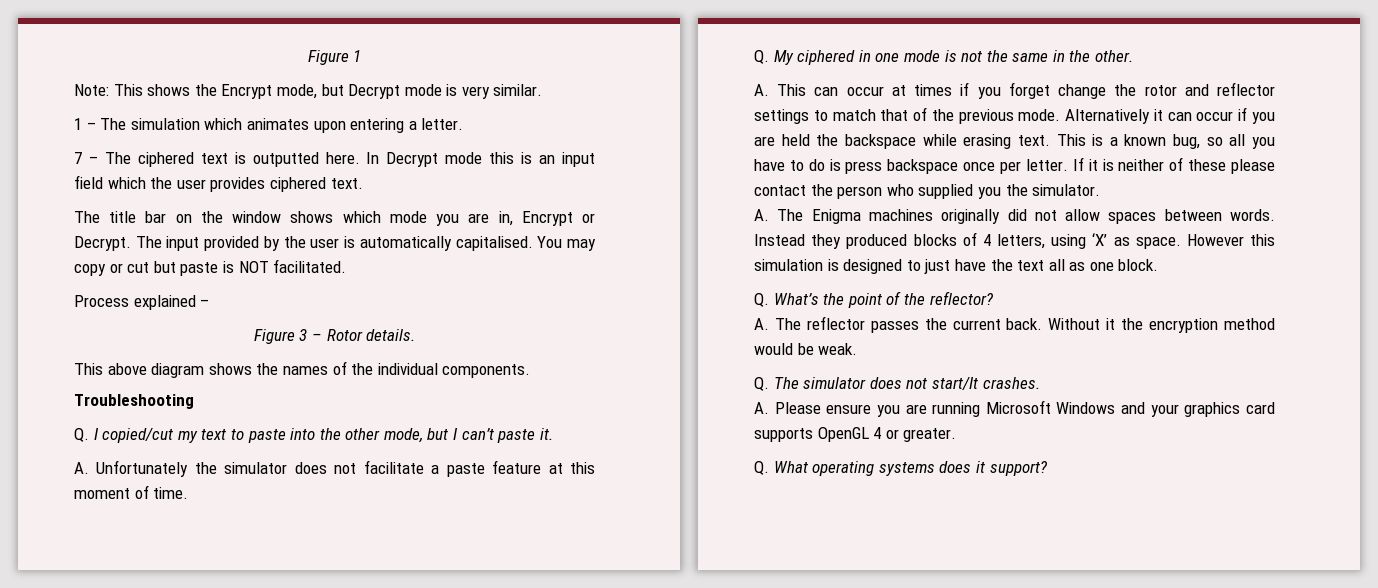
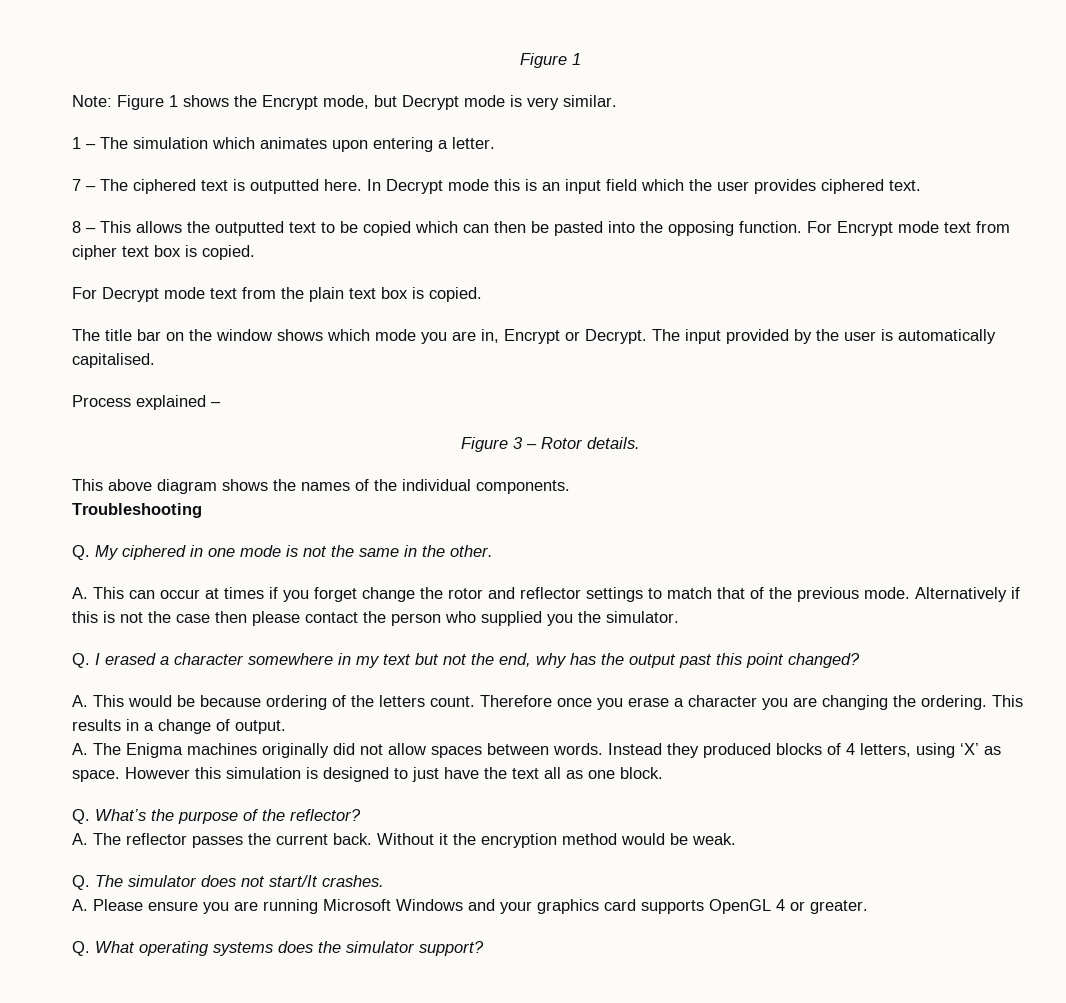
[113,84,143,96] This -> [117,95,178,110] Figure 1
(363, 183) none -> [72,221,1010,236] [72,245,255,260] [72,287,482,302] // 8 – This allows the outputted text to be copied which can then be pasted into the opposing function. For Encrypt mode text from cipher text box is copied. // For Decrypt mode text from the plain text box is copied.
[537,236,596,251] [74,259,347,276] You may copy or cut but paste is NOT facilitated. -> (155, 360) none
[74,428,553,443] [74,460,595,477] [74,485,189,499] // Q. I copied/cut my text to paste into the other mode, but I can’t paste it. // A. Unfortunately the simulator does not facilitate a paste feature at this moment of time. -> (202, 510) none
[1153,107,1275,124] [754,134,1275,149] [754,157,1227,174] it can occur if you are held the backspace while erasing text. This is a known bug, so all you have to do is press backspace once per letter. If it is neither of these -> [1011,587,1020,599] [72,611,247,623] if this is not the case then
(1101, 190) none -> [72,653,860,668] [72,695,1023,710] [72,719,286,734] // Q. I erased a character somewhere in my text but not the end, why has the output past this point changed? // A. This would be because ordering of the letters count. Therefore once you erase a character you are changing the ordering. This results in a change of output.
[847,293,882,308] point -> [178,811,238,824] purpose
[975,461,985,473] it -> [318,941,415,953] the simulator

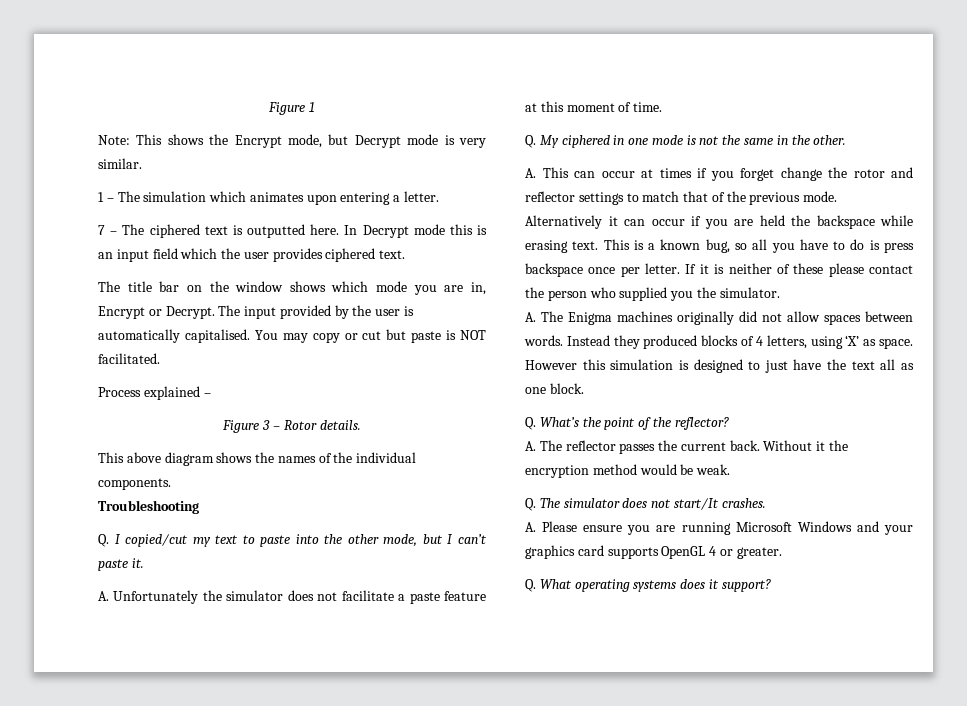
[117,95,178,110] Figure 1 -> [136,134,163,145] This
[72,221,1010,236] [72,245,255,260] [72,287,482,302] // 8 – This allows the outputted text to be copied which can then be pasted into the opposing function. For Encrypt mode text from cipher text box is copied. // For Decrypt mode text from the plain text box is copied. -> (406, 254) none
(155, 360) none -> [254,329,486,343] [98,353,160,364] You may copy or cut but paste is NOT facilitated.
(202, 510) none -> [98,534,488,547] [98,558,144,571] [98,590,487,604] [525,101,663,112] // Q. I copied/cut my text to paste into the other mode, but I can’t paste it. // A. Unfortunately the simulator does not facilitate a paste feature at this moment of time.
[1011,587,1020,599] [72,611,247,623] if this is not the case then -> [608,215,913,229] [525,239,914,253] [525,263,824,277] it can occur if you are held the backspace while erasing text. This is a known bug, so all you have to do is press backspace once per letter. If it is neither of these
[72,653,860,668] [72,695,1023,710] [72,719,286,734] // Q. I erased a character somewhere in my text but not the end, why has the output past this point changed? // A. This would be because ordering of the letters count. Therefore once you erase a character you are changing the ordering. This results in a change of output. -> (780, 292) none
[178,811,238,824] purpose -> [604,417,636,430] point
[318,941,415,953] the simulator -> [708,579,719,589] it

